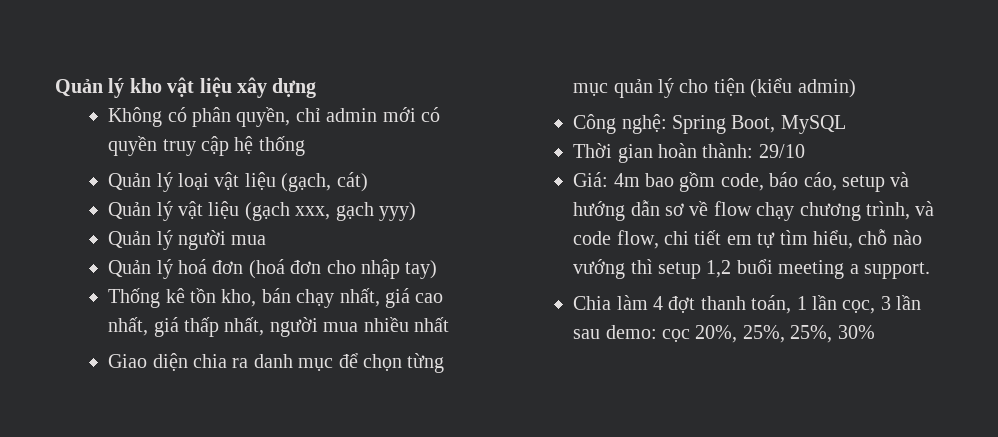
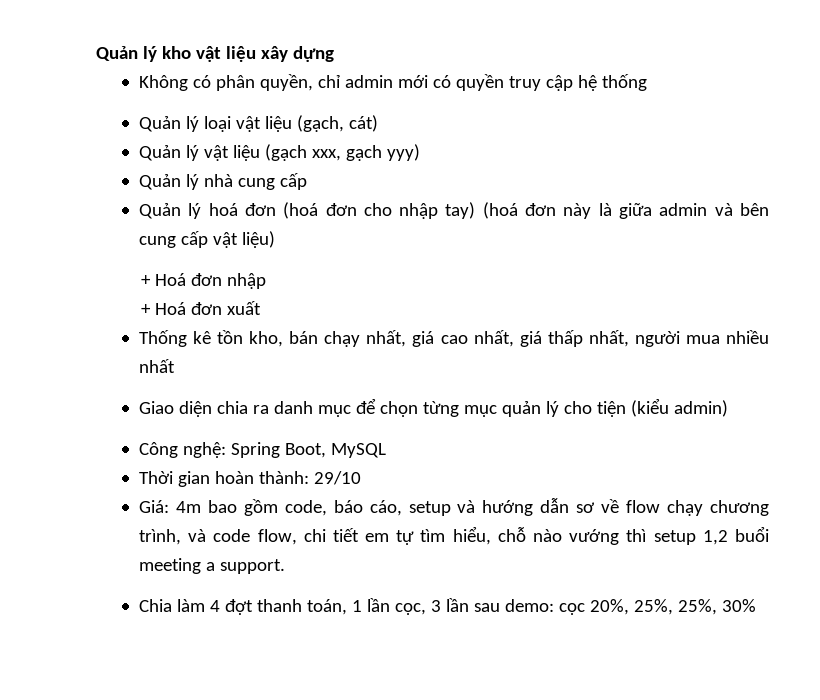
[177,230,267,250] người mua -> [203,173,307,190] nhà cung cấp
(438, 269) none -> [482,202,770,219] [138,231,275,248] [141,273,267,289] [141,301,262,315] (hoá đơn này là giữa admin và bên cung cấp vật liệu) // + Hoá đơn nhập // + Hoá đơn xuất

